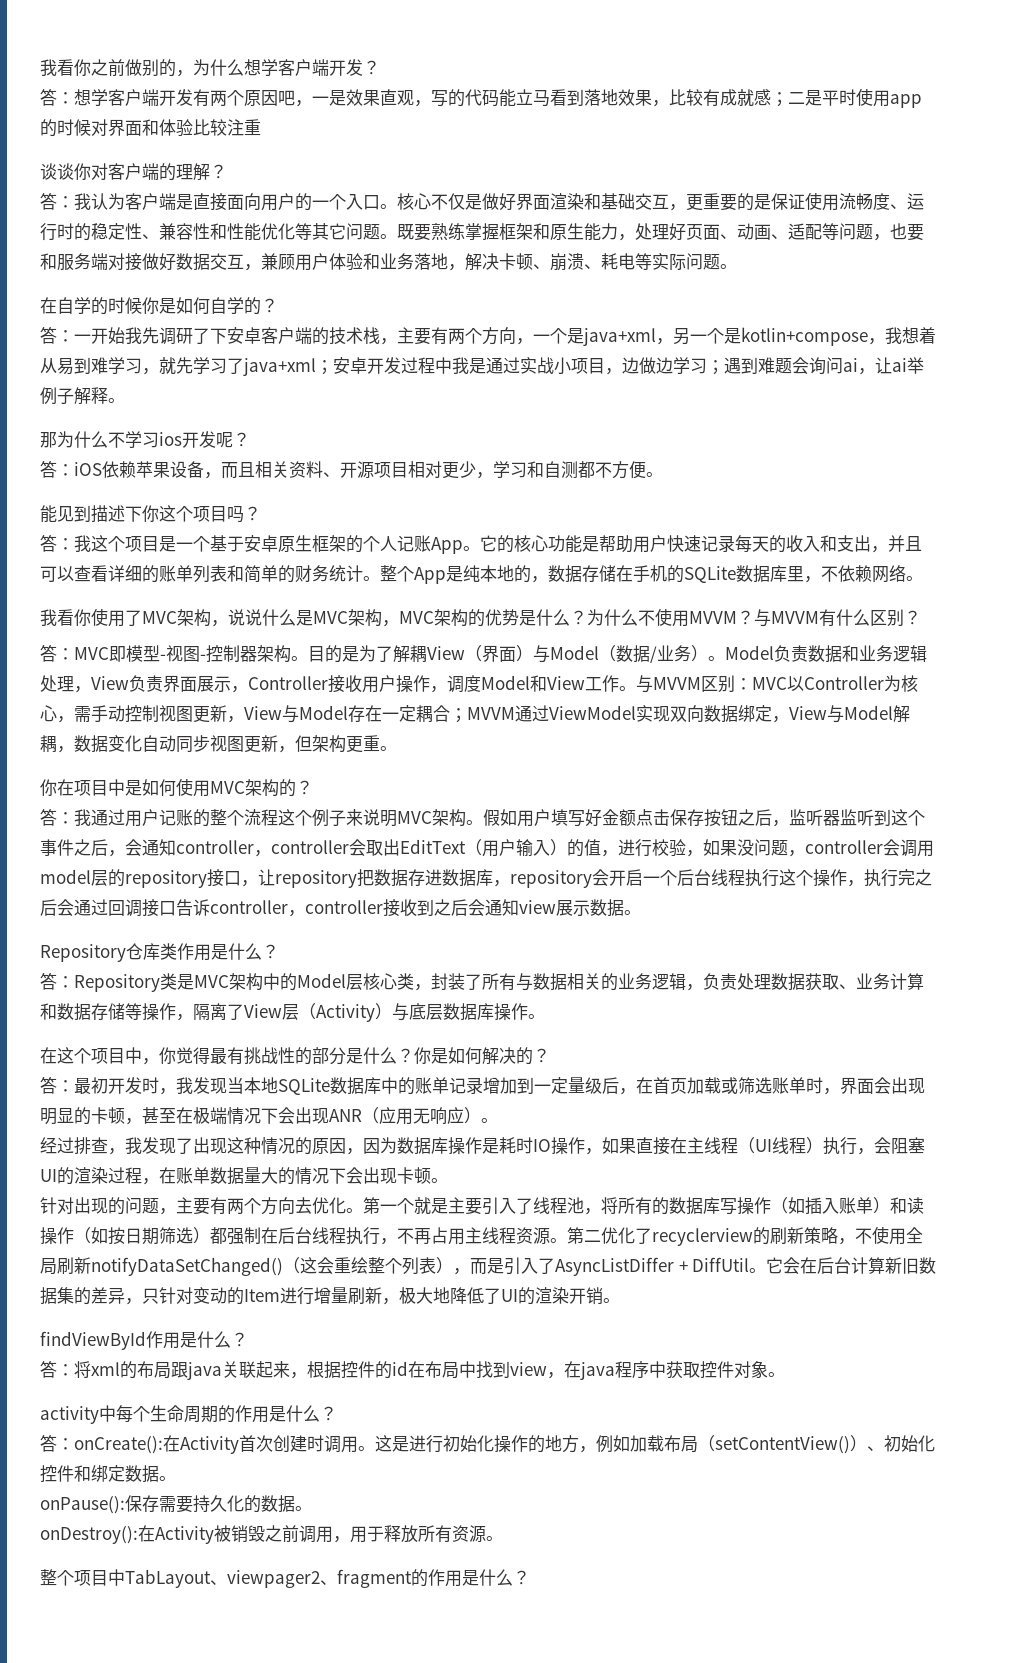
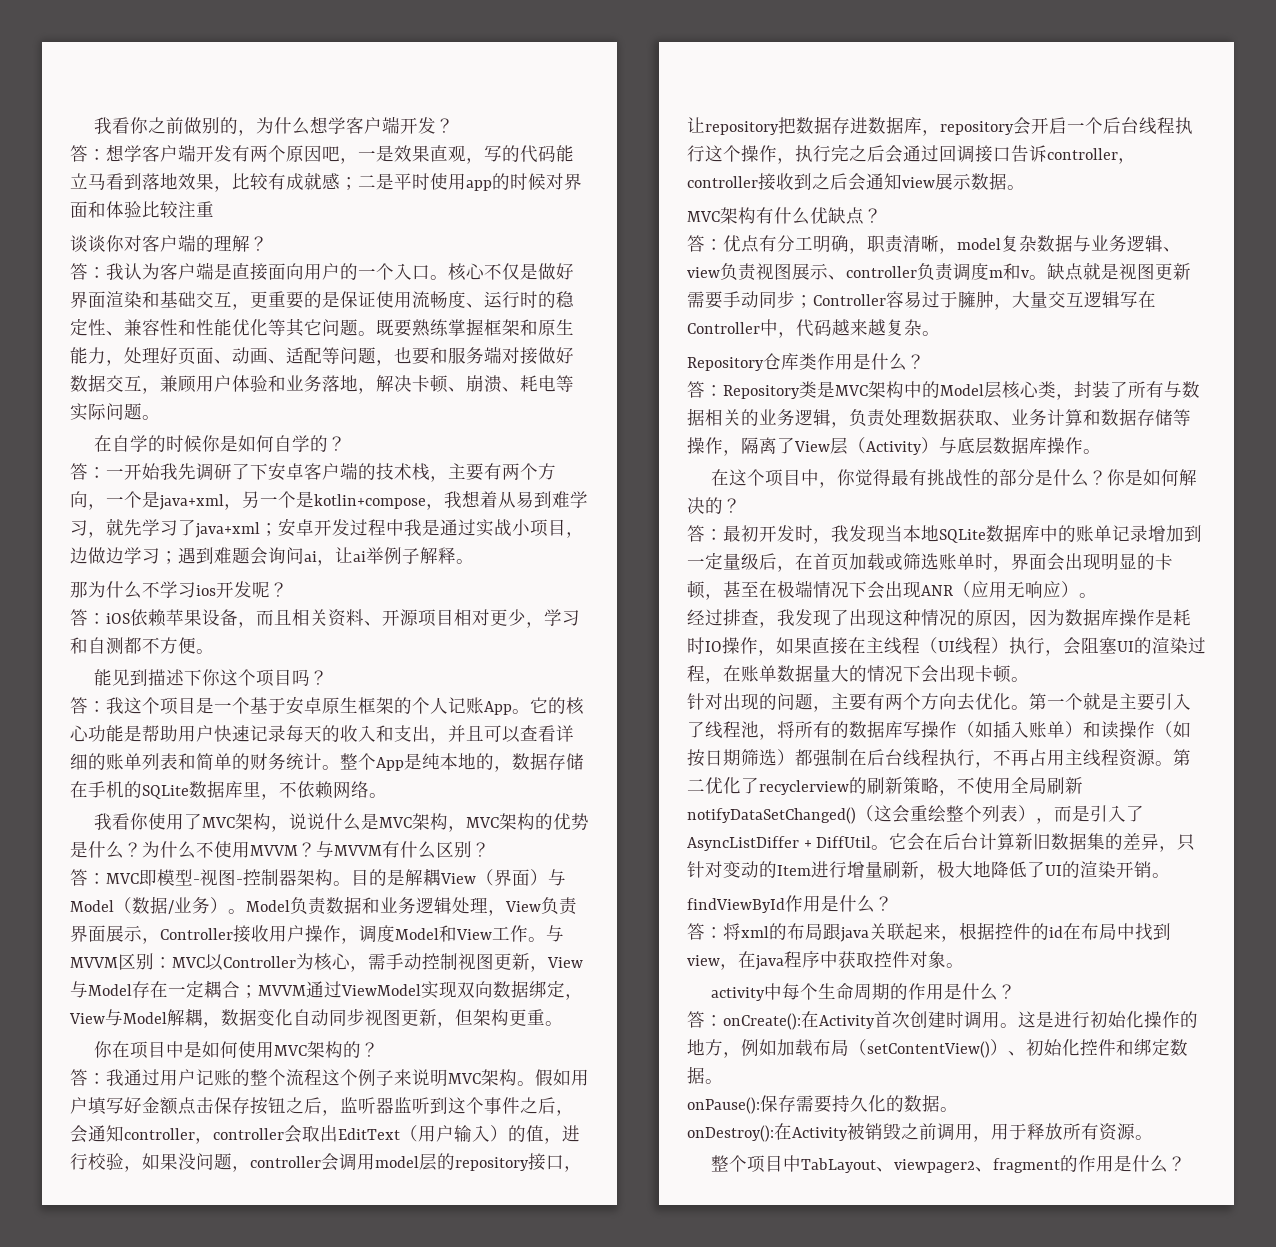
[359,645,393,662] 为了 -> (405, 877) none
(641, 912) none -> [687,207,882,225] [687,234,1181,254] [687,262,1191,281] [687,290,1156,310] [687,319,940,338] // MVC架构有什么优缺点？ // 答：优点有分工明确，职责清晰，model复杂数据与业务逻辑、view负责视图展示、controller负责调度m和v。缺点就是视图更新需要手动同步；Controller容易过于臃肿，大量交互逻辑写在Controller中，代码越来越复杂。

